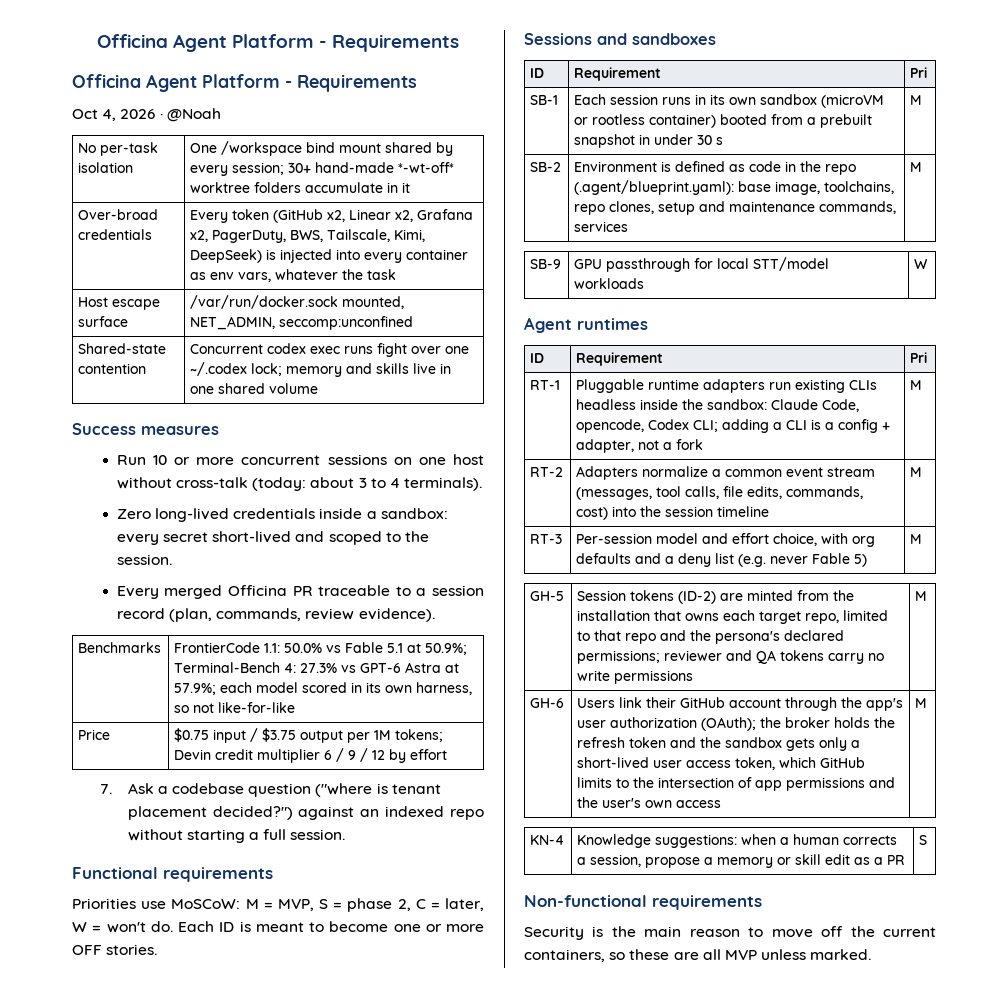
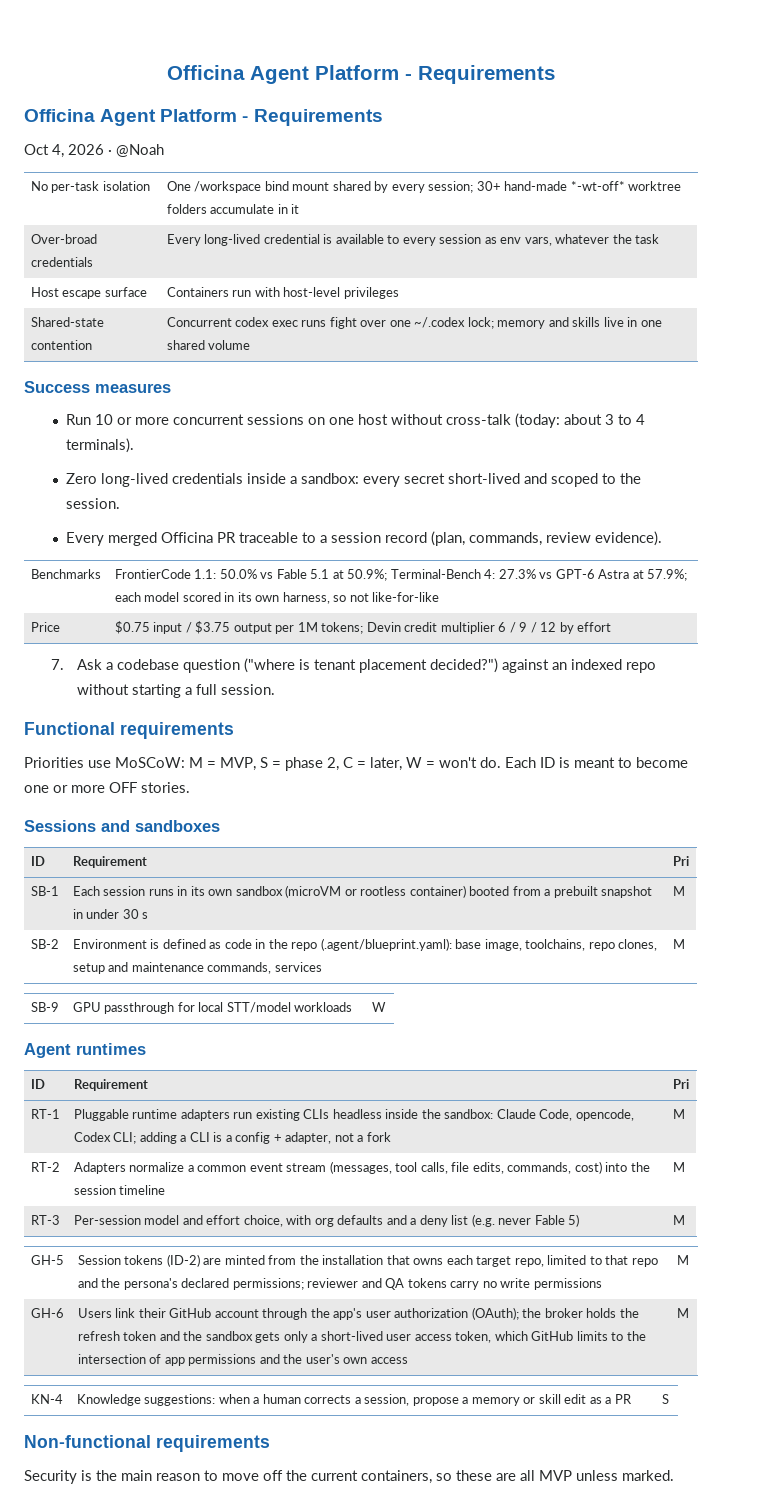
[232,209,474,223] [190,229,426,243] [190,249,469,263] token (GitHub x2, Linear x2, Grafana x2, PagerDuty, BWS, Tailscale, Kimi, DeepSeek) is injected into every container -> [204,234,482,246] long-lived credential is available to every session
[190,295,405,309] [190,316,414,330] /var/run/docker.sock mounted, NET_ADMIN, seccomp:unconfined -> [166,287,399,299] Containers run with host-level privileges

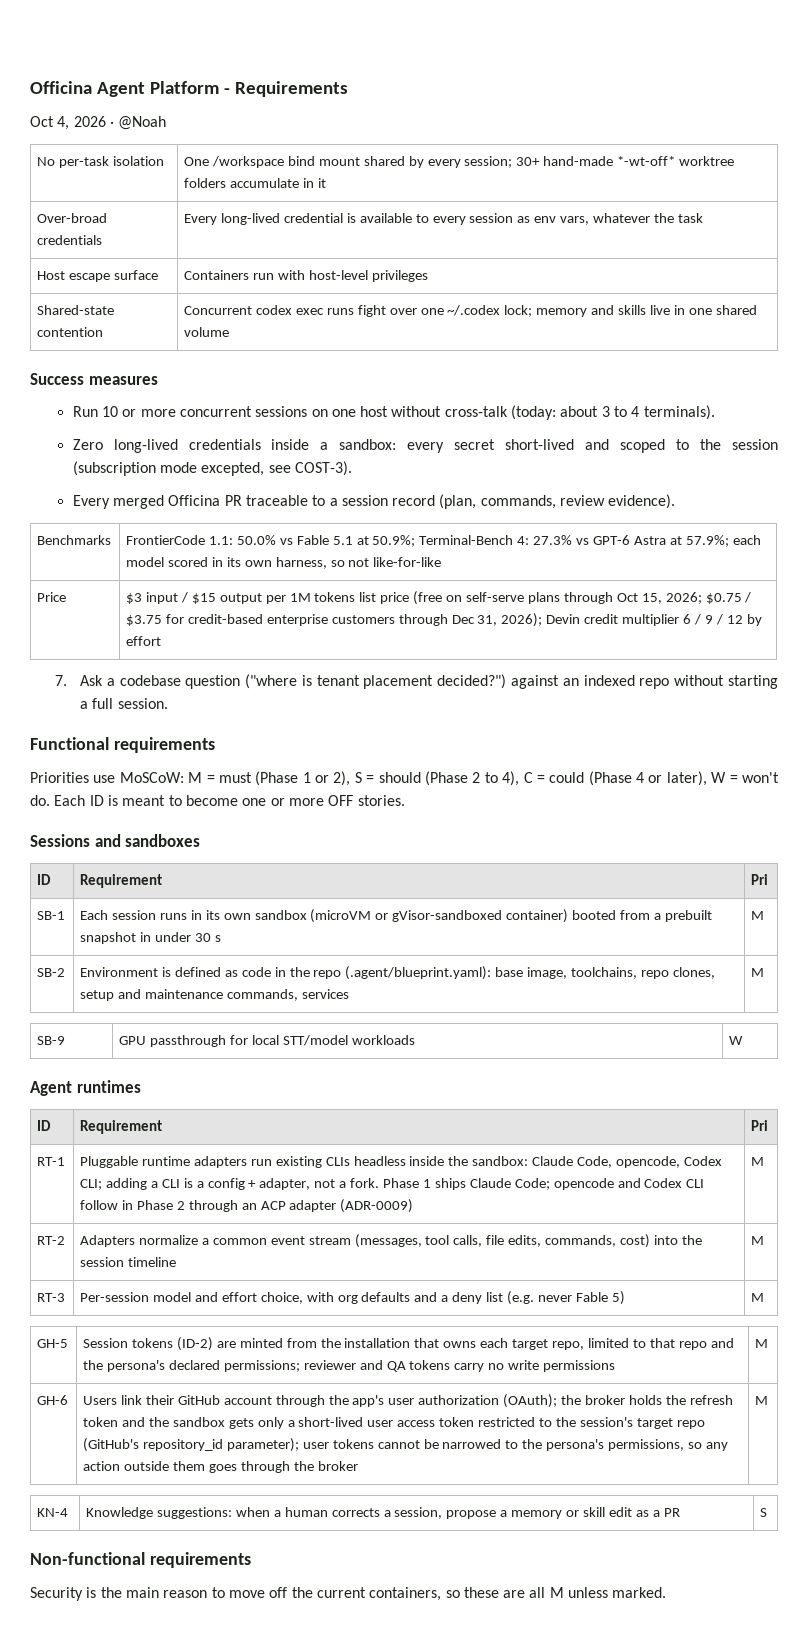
[167,65,555,84] [24,109,383,126] Officina Agent Platform - Requirements // Officina Agent Platform - Requirements -> [30,81,348,97] Officina Agent Platform - Requirements
[66,498,121,509] session. -> [732,439,779,450] [72,461,352,476] session (subscription mode excepted, see COST-3).
[114,621,150,634] $0.75 -> [126,593,143,604] $3
[195,621,231,634] $3.75 -> [191,593,216,604] $15
[321,622,364,634] tokens; -> [314,591,752,605] [126,613,543,627] tokens list price (free on self-serve plans through Oct 15, 2026; $0.75 / $3.75 for credit-based enterprise customers through Dec 31, 2026);
[220,757,402,771] MVP, S = phase 2, C = later, -> [218,771,707,786] must (Phase 1 or 2), S = should (Phase 2 to 4), C = could (Phase 4 or later),
[360,886,407,896] rootless -> [392,910,503,922] gVisor-sandboxed
[366,1132,391,1142] fork -> [350,1178,705,1190] [80,1199,414,1213] fork. Phase 1 ships Claude Code; opencode and Codex CLI follow in Phase 2 through an ACP adapter (ADR-0009)
[455,1331,646,1343] [77,1354,408,1366] token, which GitHub limits to the intersection of app permissions and the user's own access -> [439,1417,705,1429] [83,1438,728,1452] [83,1461,358,1473] token restricted to the session's target repo (GitHub's repository_id parameter); user tokens cannot be narrowed to the persona's permissions, so any action outside them goes through the broker
[539,1470,572,1481] MVP -> [549,1587,564,1598] M

